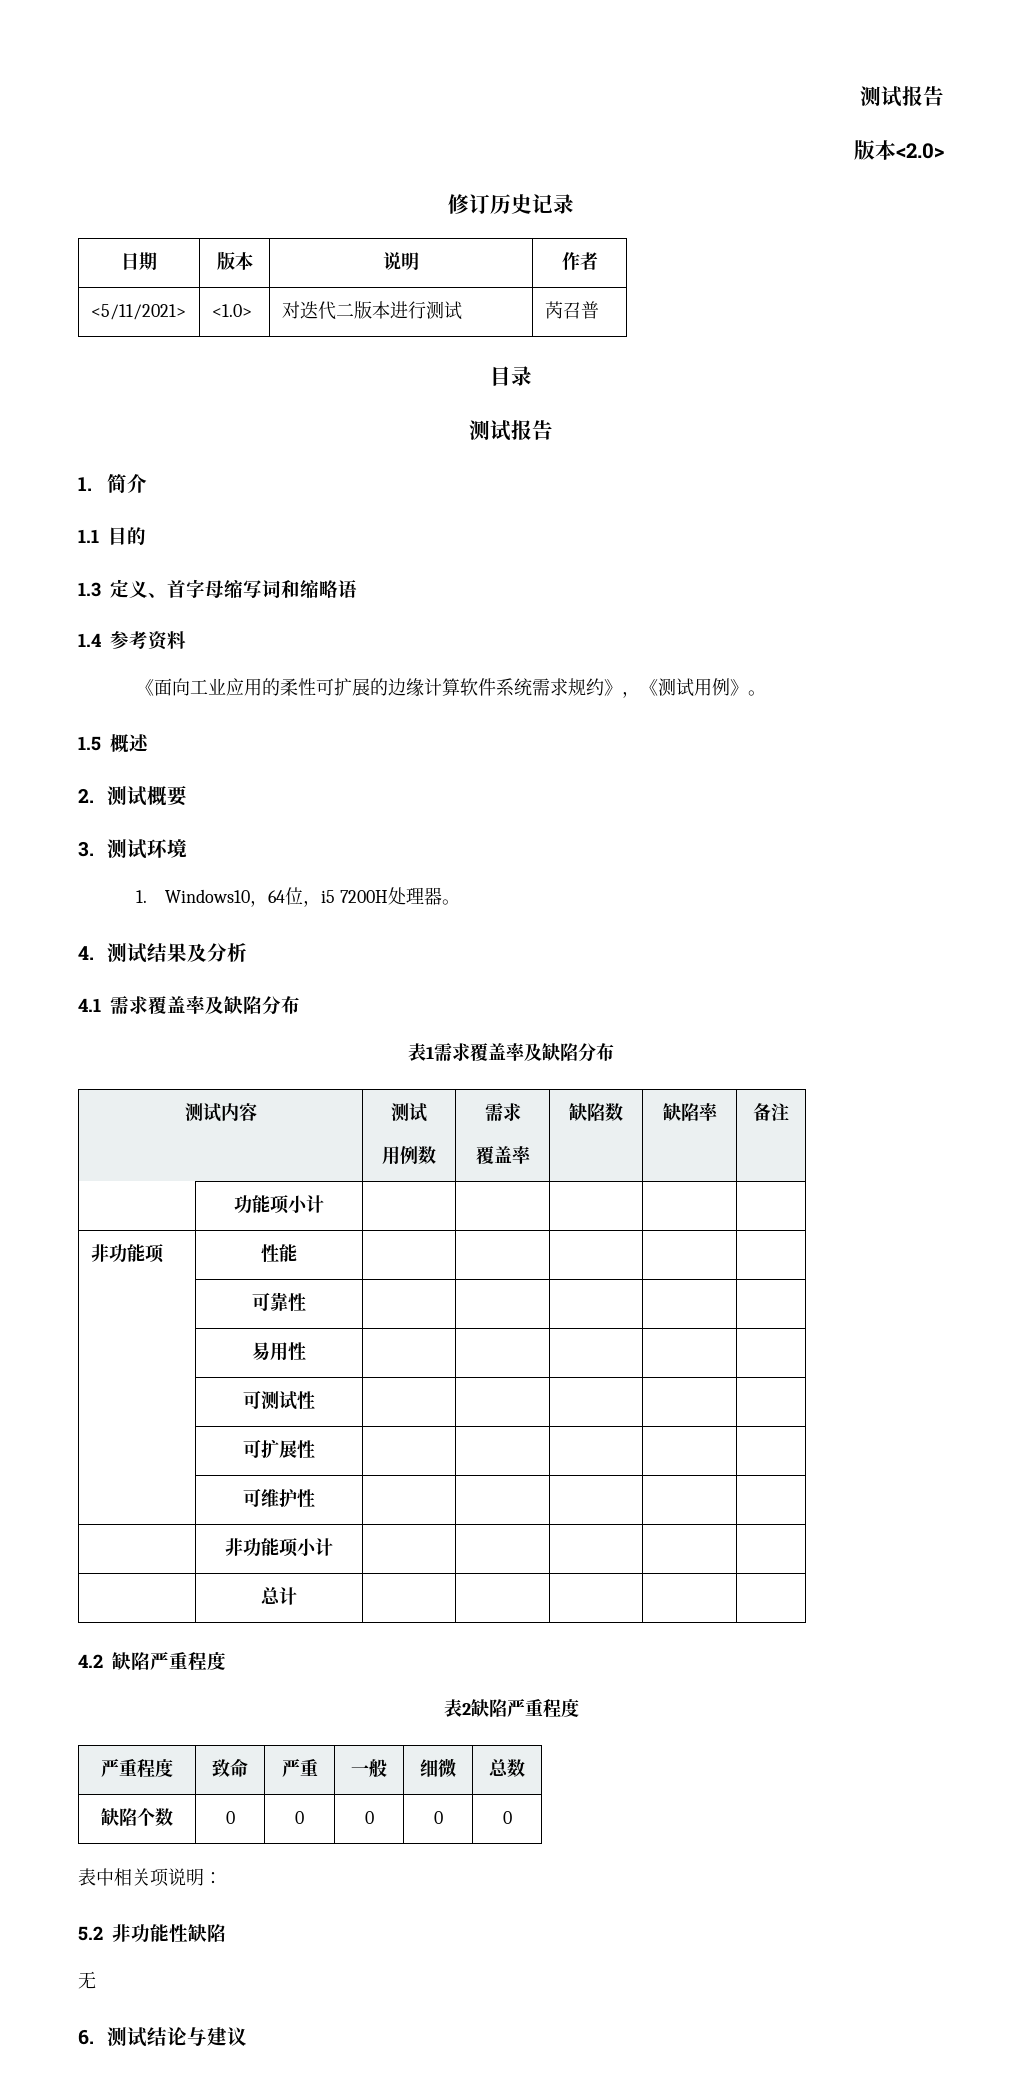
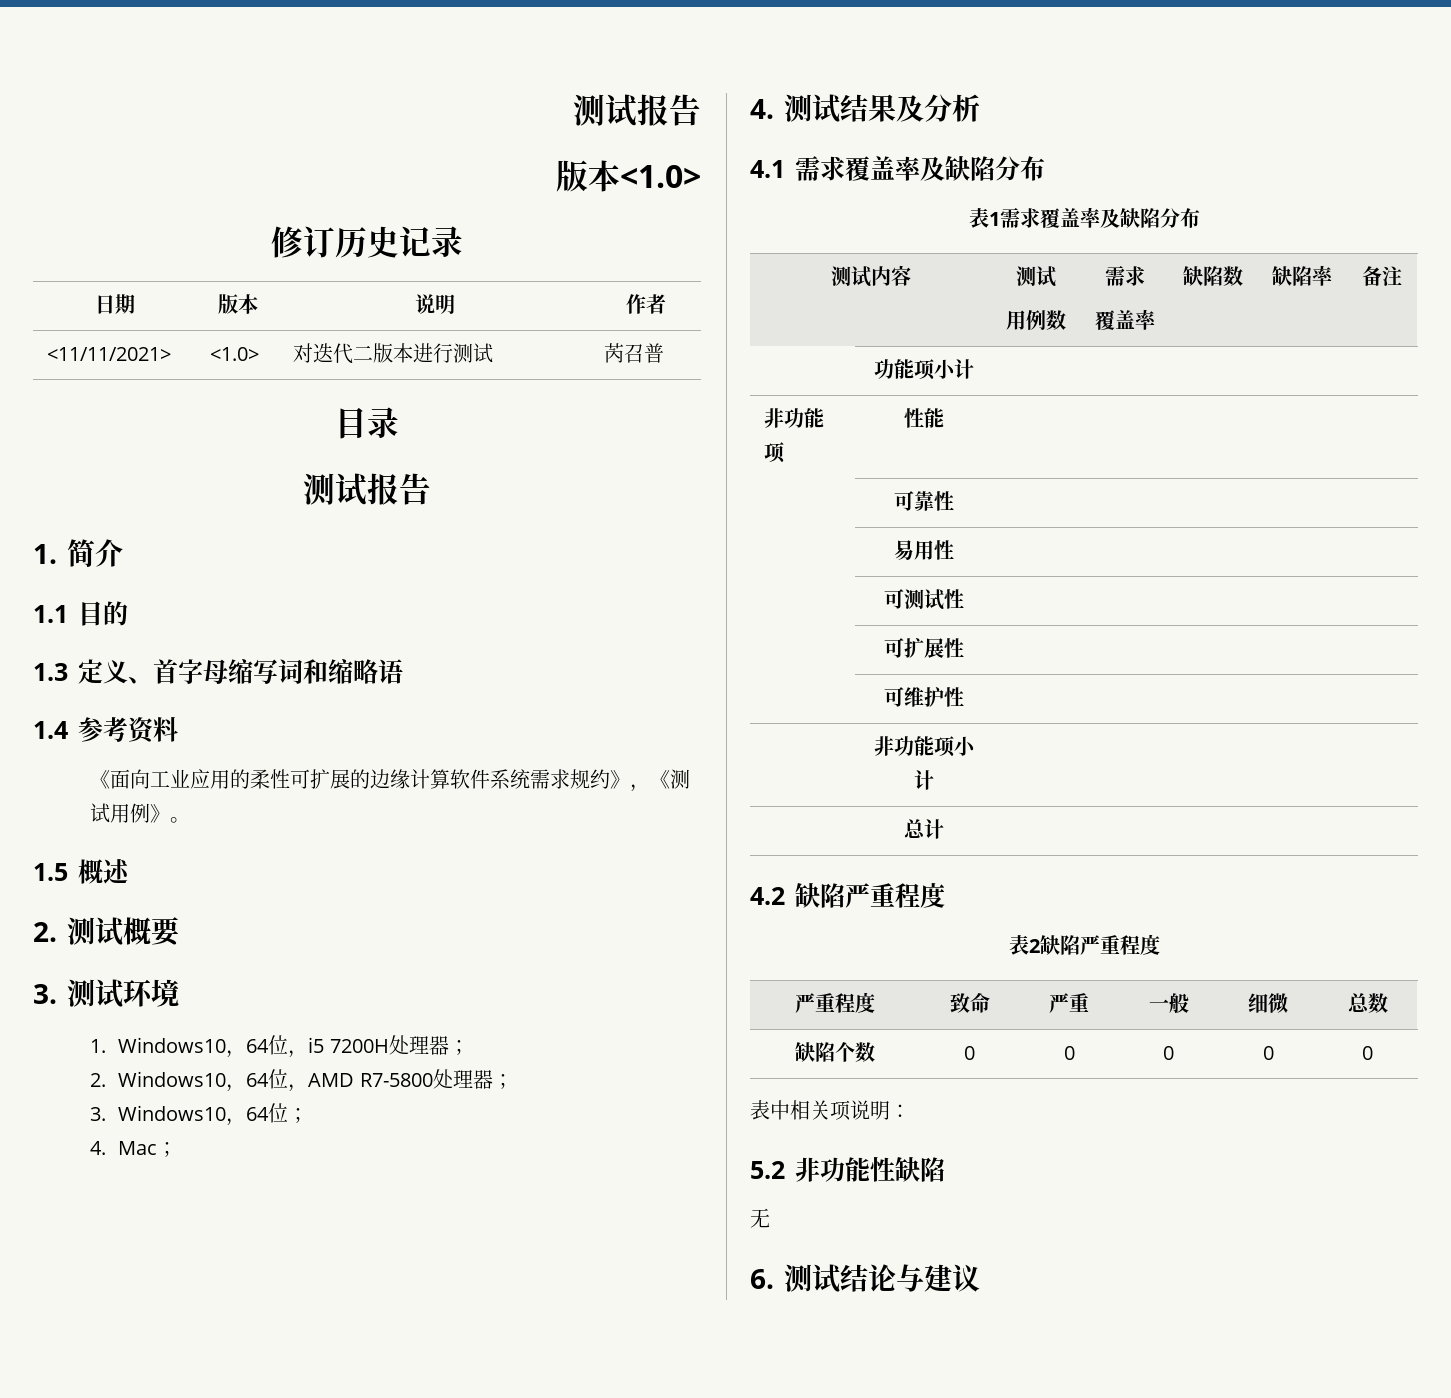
[896,143,944,159] <2.0> -> [620,165,701,188] <1.0>
[90,304,186,320] <5/11/2021> -> [47,347,172,361] <11/11/2021>
[442,899,461,905] 。 -> [448,1040,469,1055] [89,1069,513,1092] [89,1103,309,1126] [89,1141,178,1157] ； // 2. Windows10，64位，AMD R7-5800处理器； // 3. Windows10，64位； // 4. Mac；

